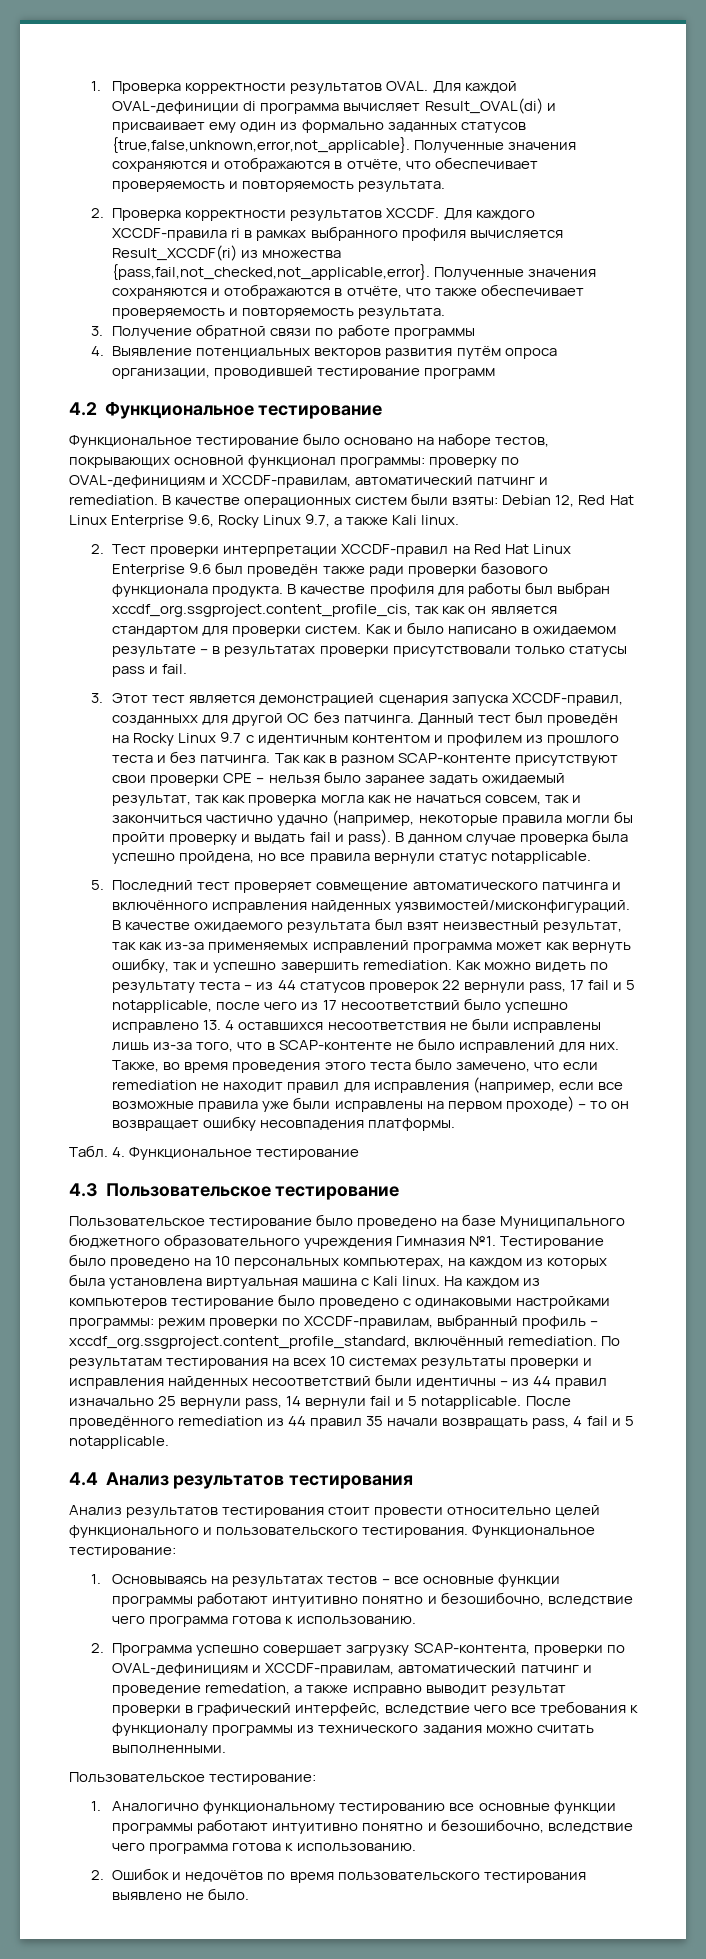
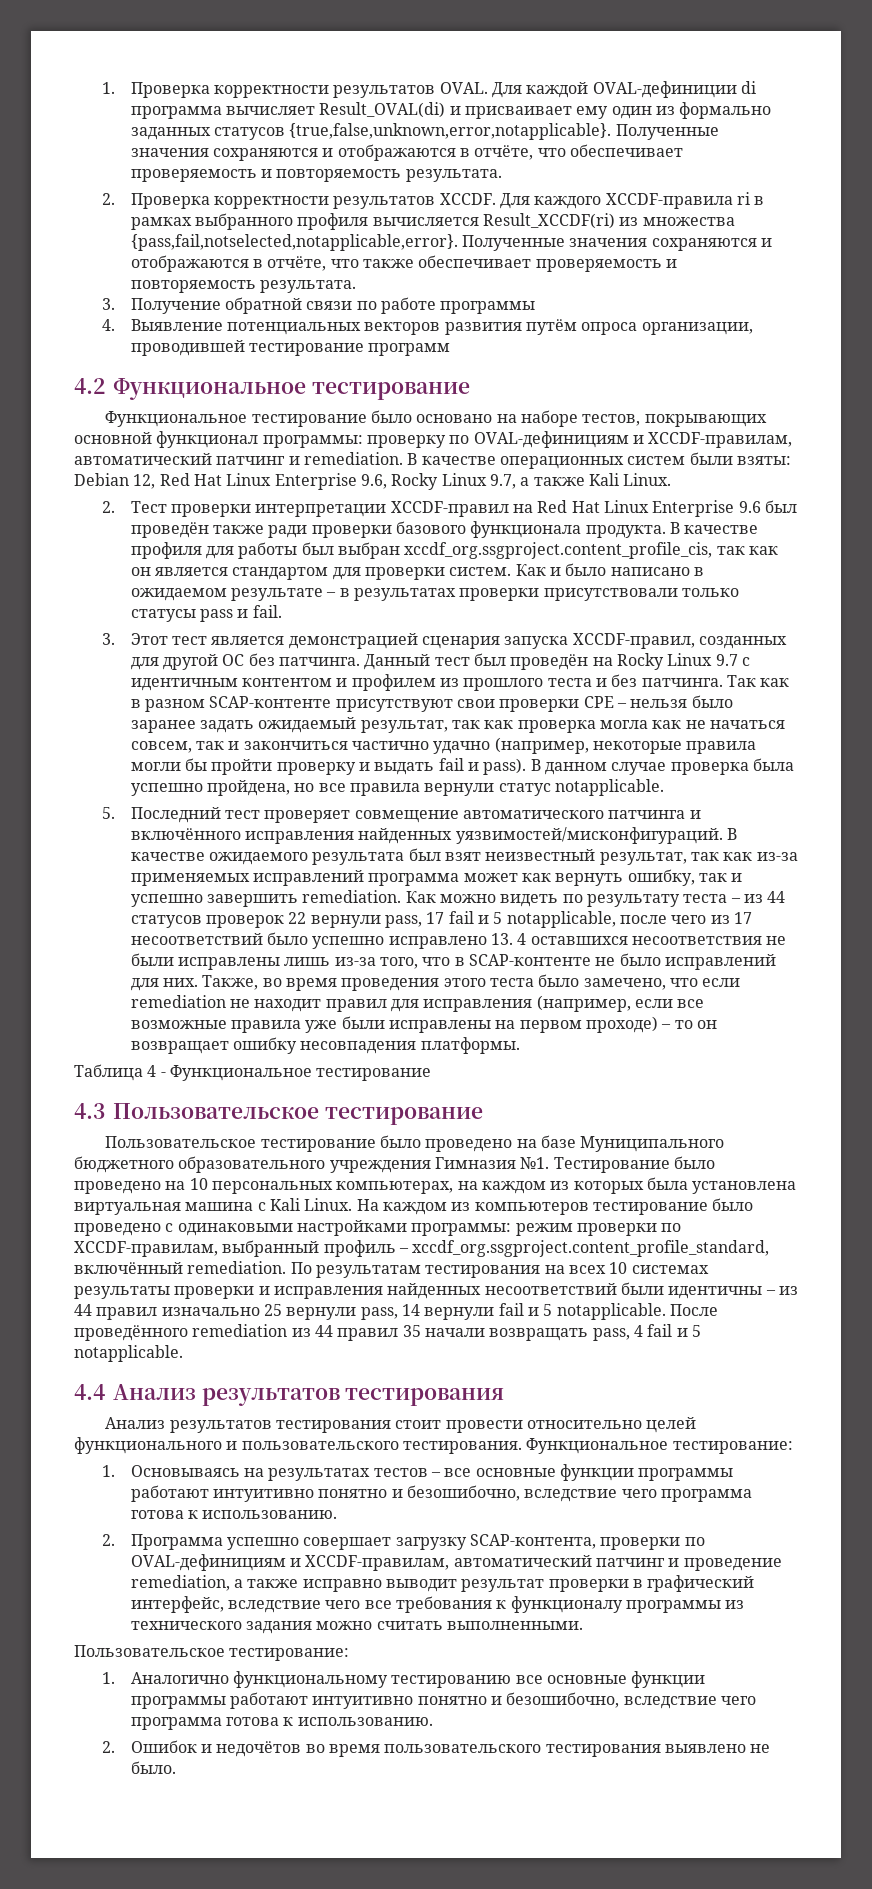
[112,137,411,153] {true,false,unknown,error,not_applicable}. -> [289,123,612,140] {true,false,unknown,error,notapplicable}.
[112,264,431,280] {pass,fail,not_checked,not_applicable,error}. -> [130,234,458,251] {pass,fail,notselected,notapplicable,error}.
[421,515,460,525] linux. -> [623,473,672,486] Linux.
[112,715,199,725] созданныхх -> [698,636,787,649] созданных
[69,1145,126,1158] Табл. 4. -> [74,1064,166,1081] Таблица 4 -
[402,1276,441,1286] linux. -> [304,1198,353,1211] Linux.
[205,1683,291,1695] remedation, -> [130,1575,230,1591] remediation,
[267,1872,286,1880] по -> [305,1744,325,1753] во

